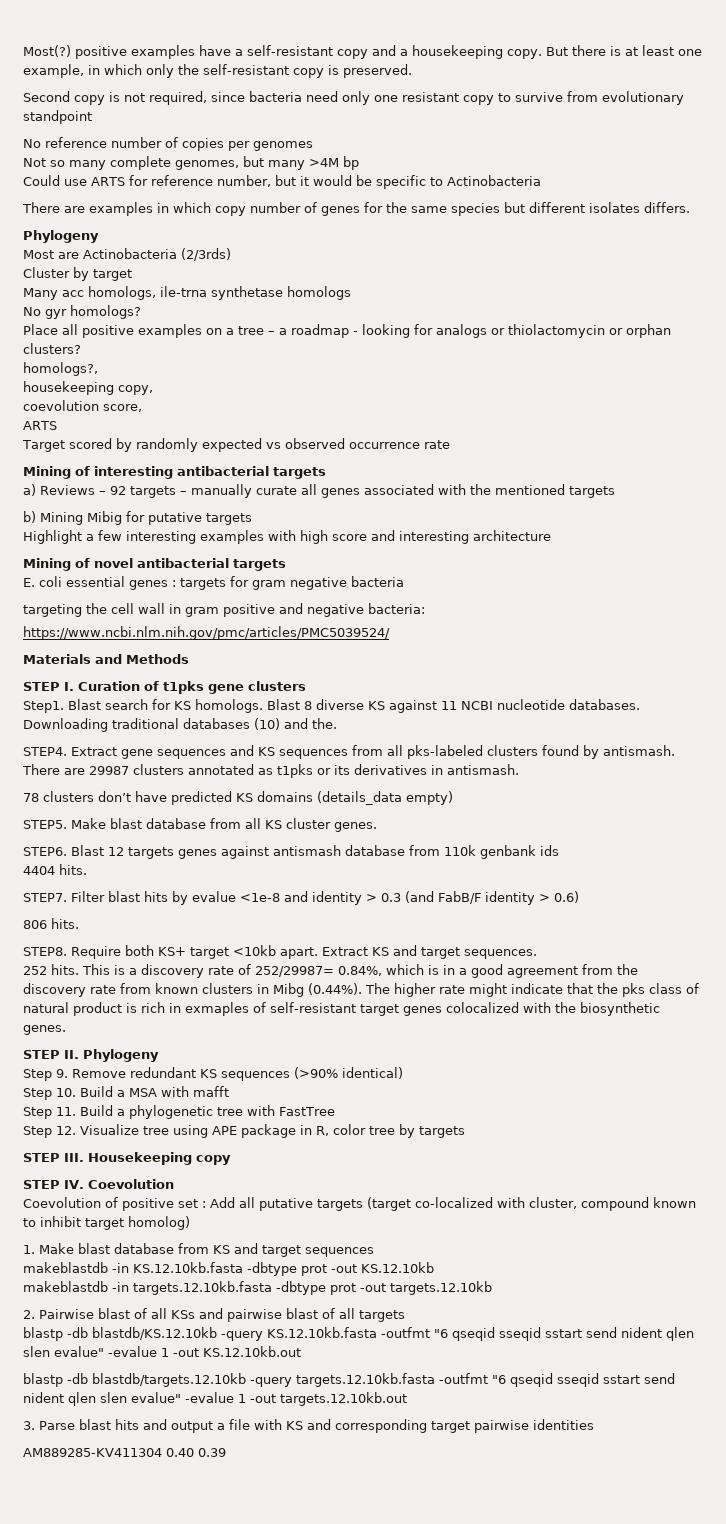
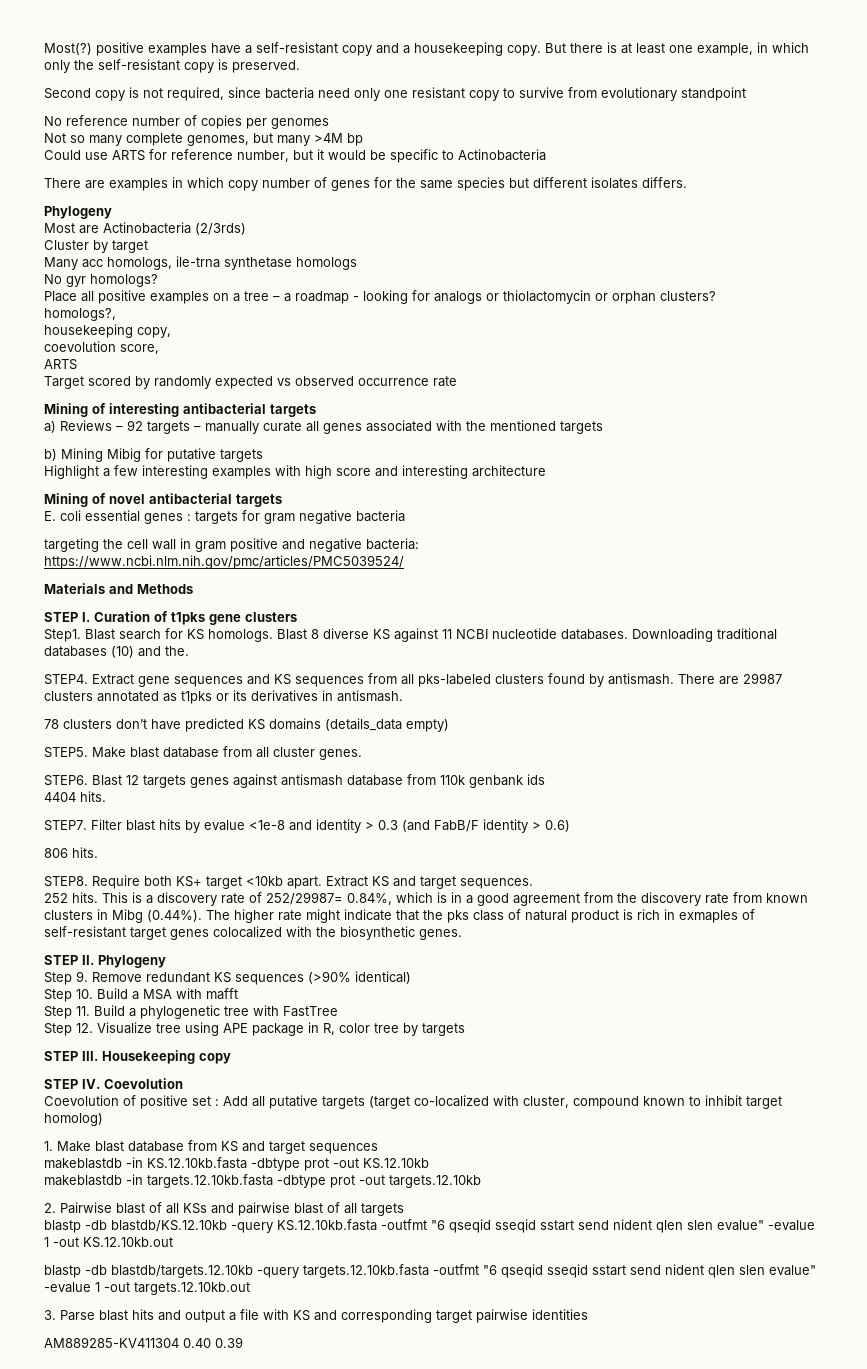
[265,820,282,829] KS -> (269, 752) none

